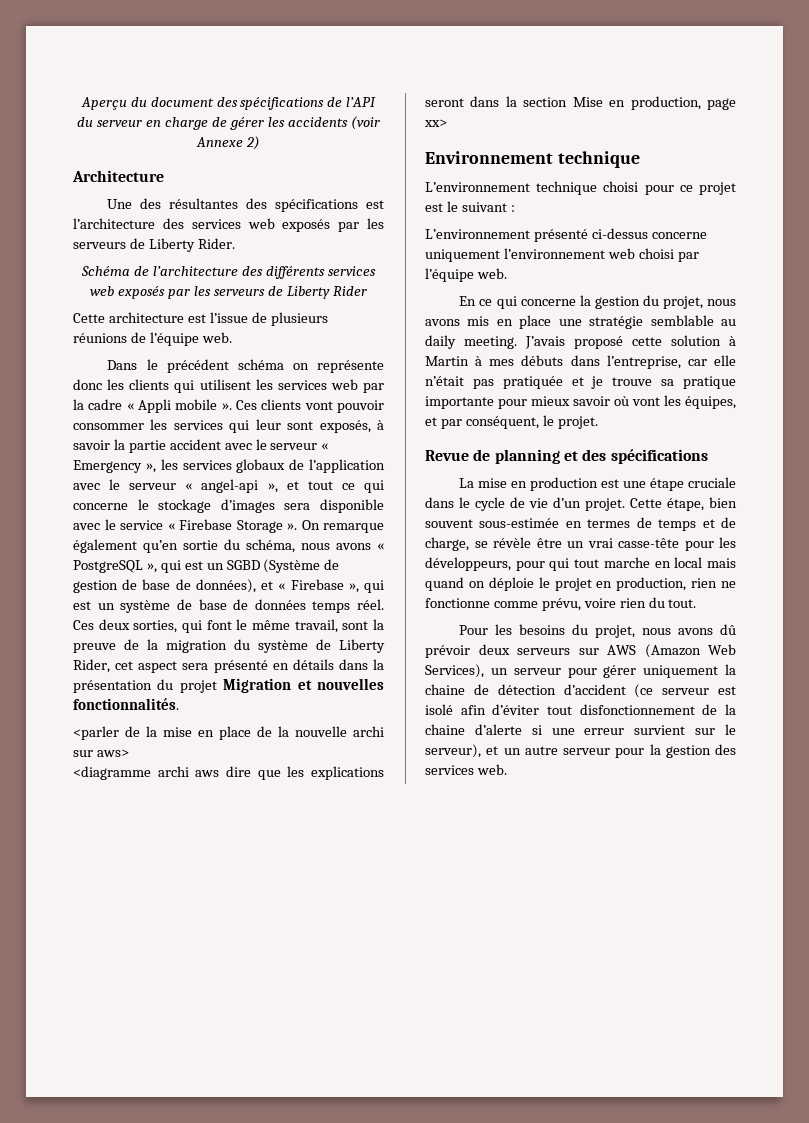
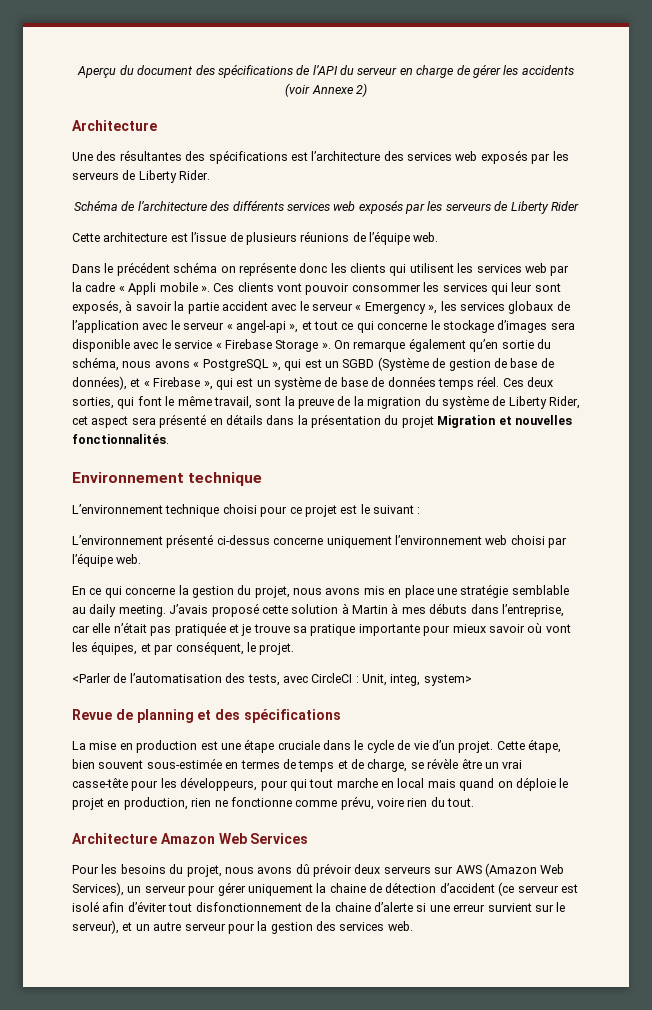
[73,726,384,740] [73,749,129,757] [73,766,384,780] [425,96,736,110] [424,119,447,127] // <parler de la mise en place de la nouvelle archi sur aws> // <diagramme archi aws dire que les explications seront dans la section Mise en production, page xx> -> (169, 439) none
(598, 422) none -> [72,673,472,686] // <Parler de l’automatisation des tests, avec CircleCI : Unit, integ, system>
(697, 603) none -> [72,833,309,844] // Architecture Amazon Web Services

